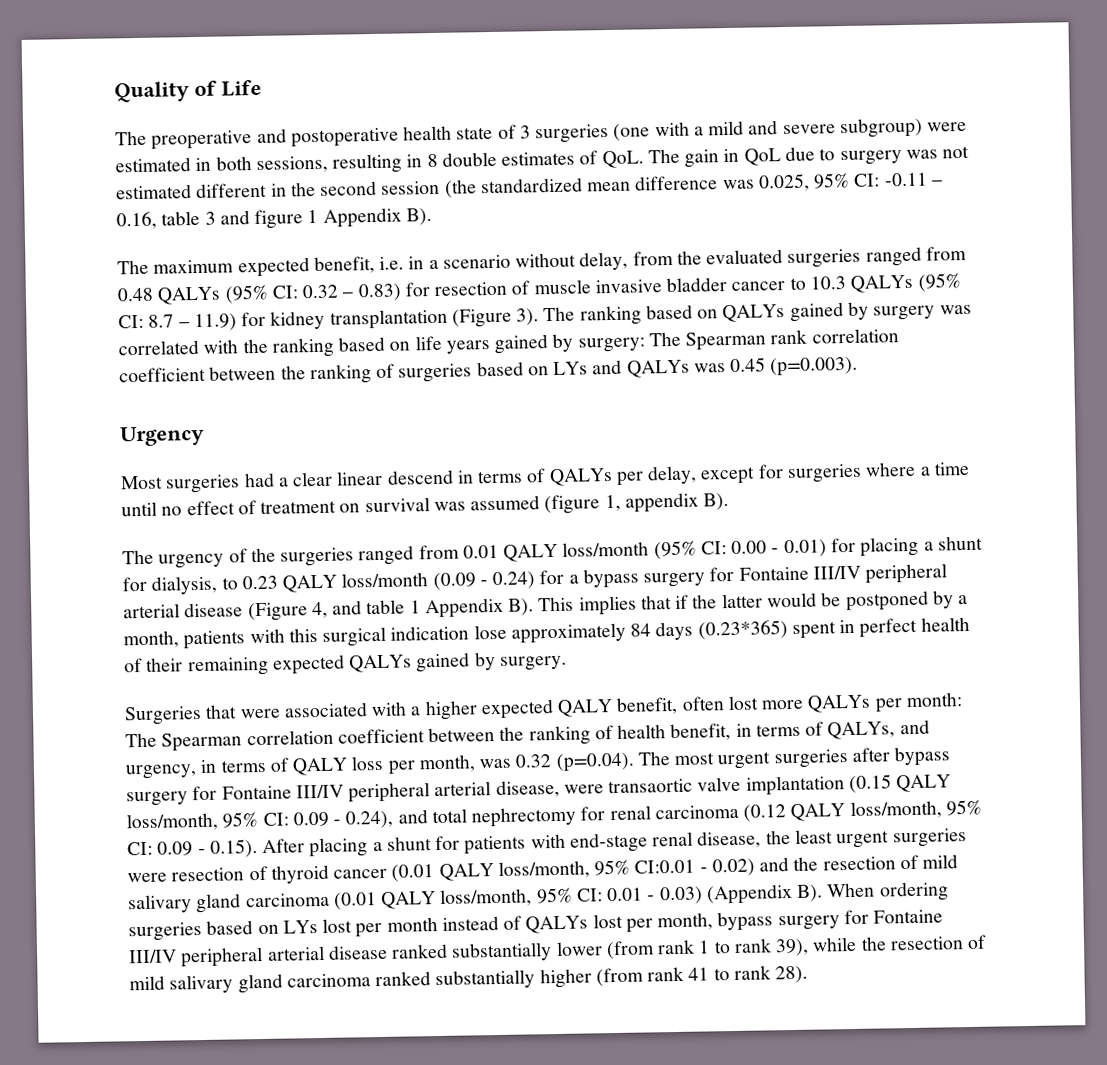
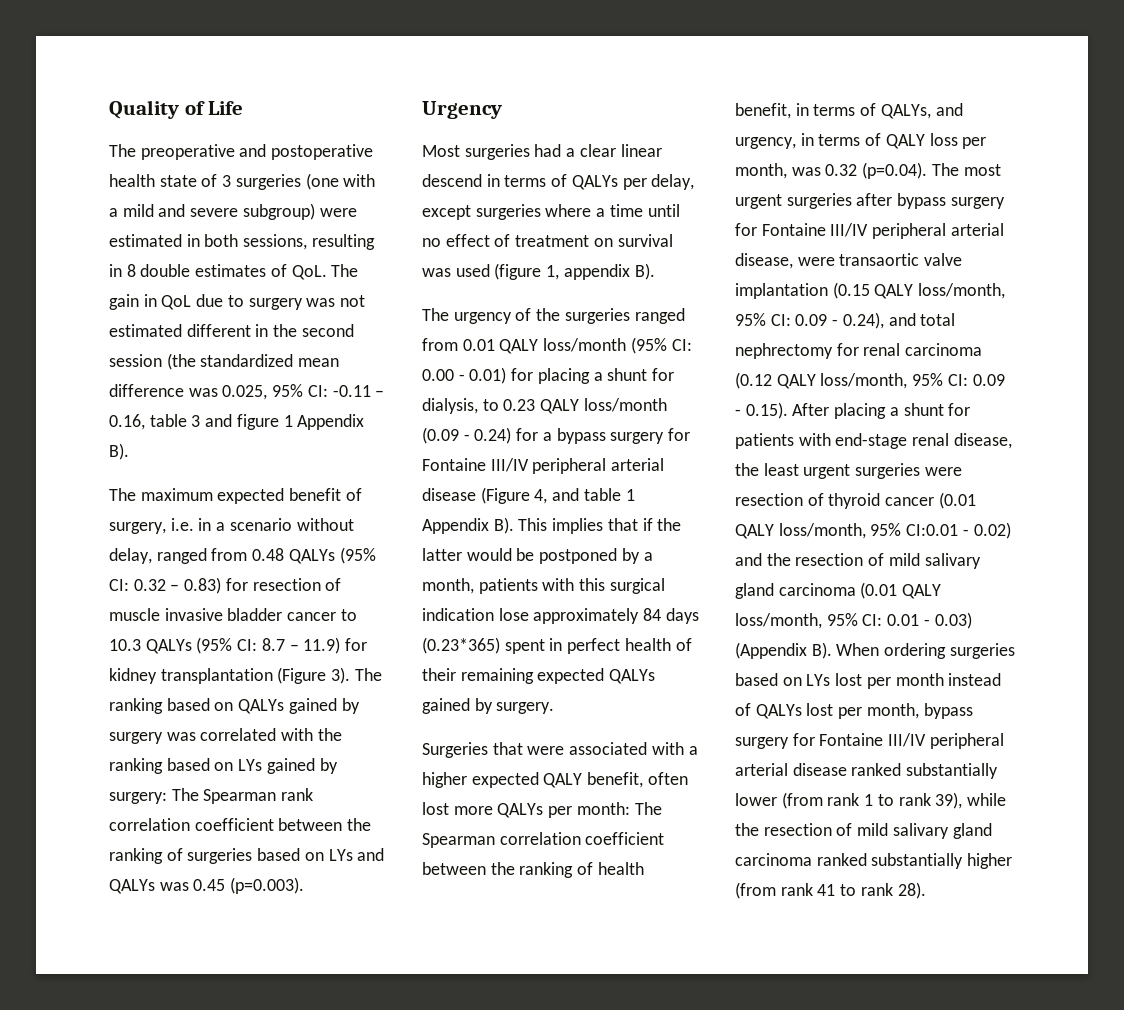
[313,255,375,275] benefit, -> [289,488,362,501] [109,522,166,534] benefit of surgery,
[632,248,862,268] from the evaluated surgeries -> (152, 556) none
[414,335,490,354] life years -> [238,759,263,771] LYs
[757,464,784,479] for -> (471, 212) none
[470,495,541,511] assumed -> [455,264,490,277] used

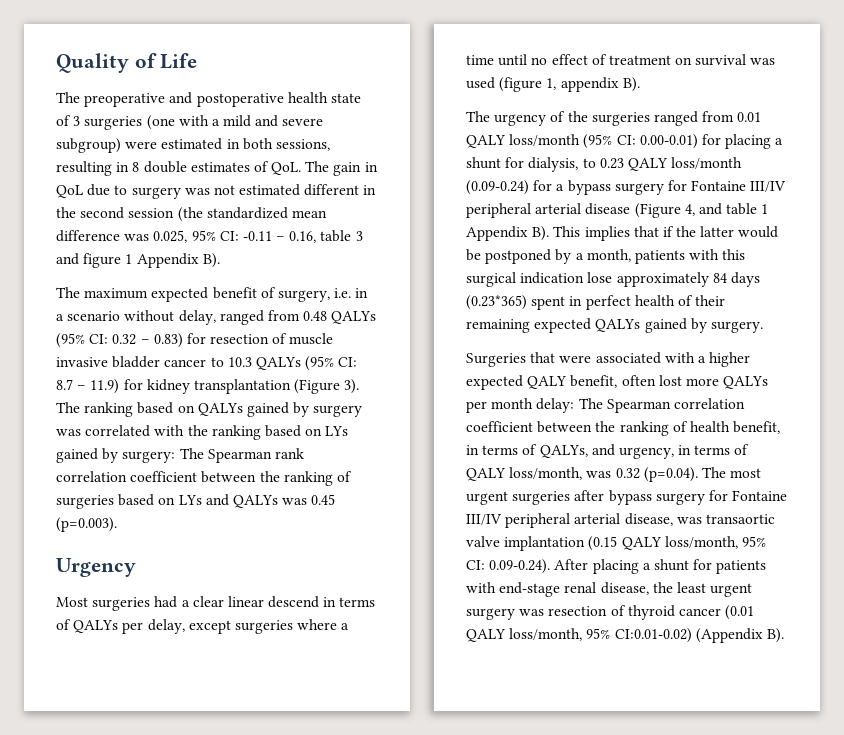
[422,367,507,384] 0.00 - 0.01) -> [639,134,698,149] 0.00-0.01)
[422,427,512,444] (0.09 - 0.24) -> [466,180,529,195] (0.09-0.24)
[576,802,630,815] month: -> [491,398,575,413] month delay:
[929,133,987,149] [735,163,787,179] loss per month, -> [509,467,583,480] loss/month,
[797,257,835,266] were -> [676,517,702,524] was
[795,312,956,329] [735,343,983,359] [735,372,1005,389] [735,402,788,419] 0.09 - 0.24), and total nephrectomy for renal carcinoma (0.12 QALY loss/month, 95% CI: 0.09 - 0.15). -> [489,559,551,574] 0.09-0.24).
[855,463,962,479] surgeries were -> [466,608,545,620] surgery was
[906,522,1011,539] [735,553,981,569] [735,582,942,599] [735,612,972,629] [735,642,1015,659] [735,673,1002,689] [735,703,973,719] [735,733,1004,749] [735,763,999,779] [735,792,1007,809] [735,823,992,839] [735,853,1013,869] [735,882,926,899] CI:0.01 - 0.02) and the resection of mild salivary gland carcinoma (0.01 QALY loss/month, 95% CI: 0.01 - 0.03) (Appendix B). When ordering surgeries based on LYs lost per month instead of QALYs lost per month, bypass surgery for Fontaine III/IV peripheral arterial disease ranked substantially lower (from rank 1 to rank 39), while the resection of mild salivary gland carcinoma ranked substantially higher (from rank 41 to rank 28). -> [614,628,784,643] CI:0.01-0.02) (Appendix B).

